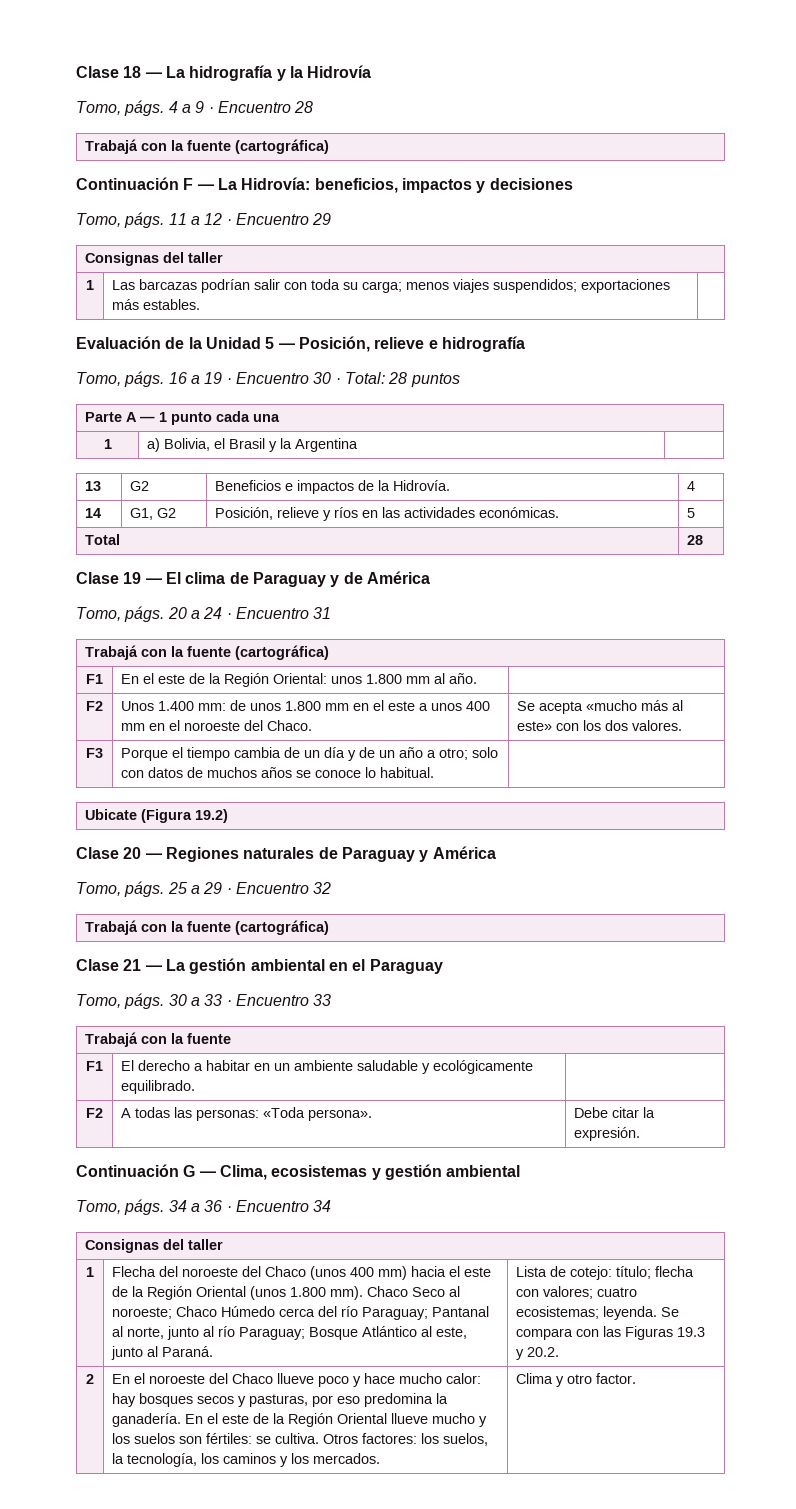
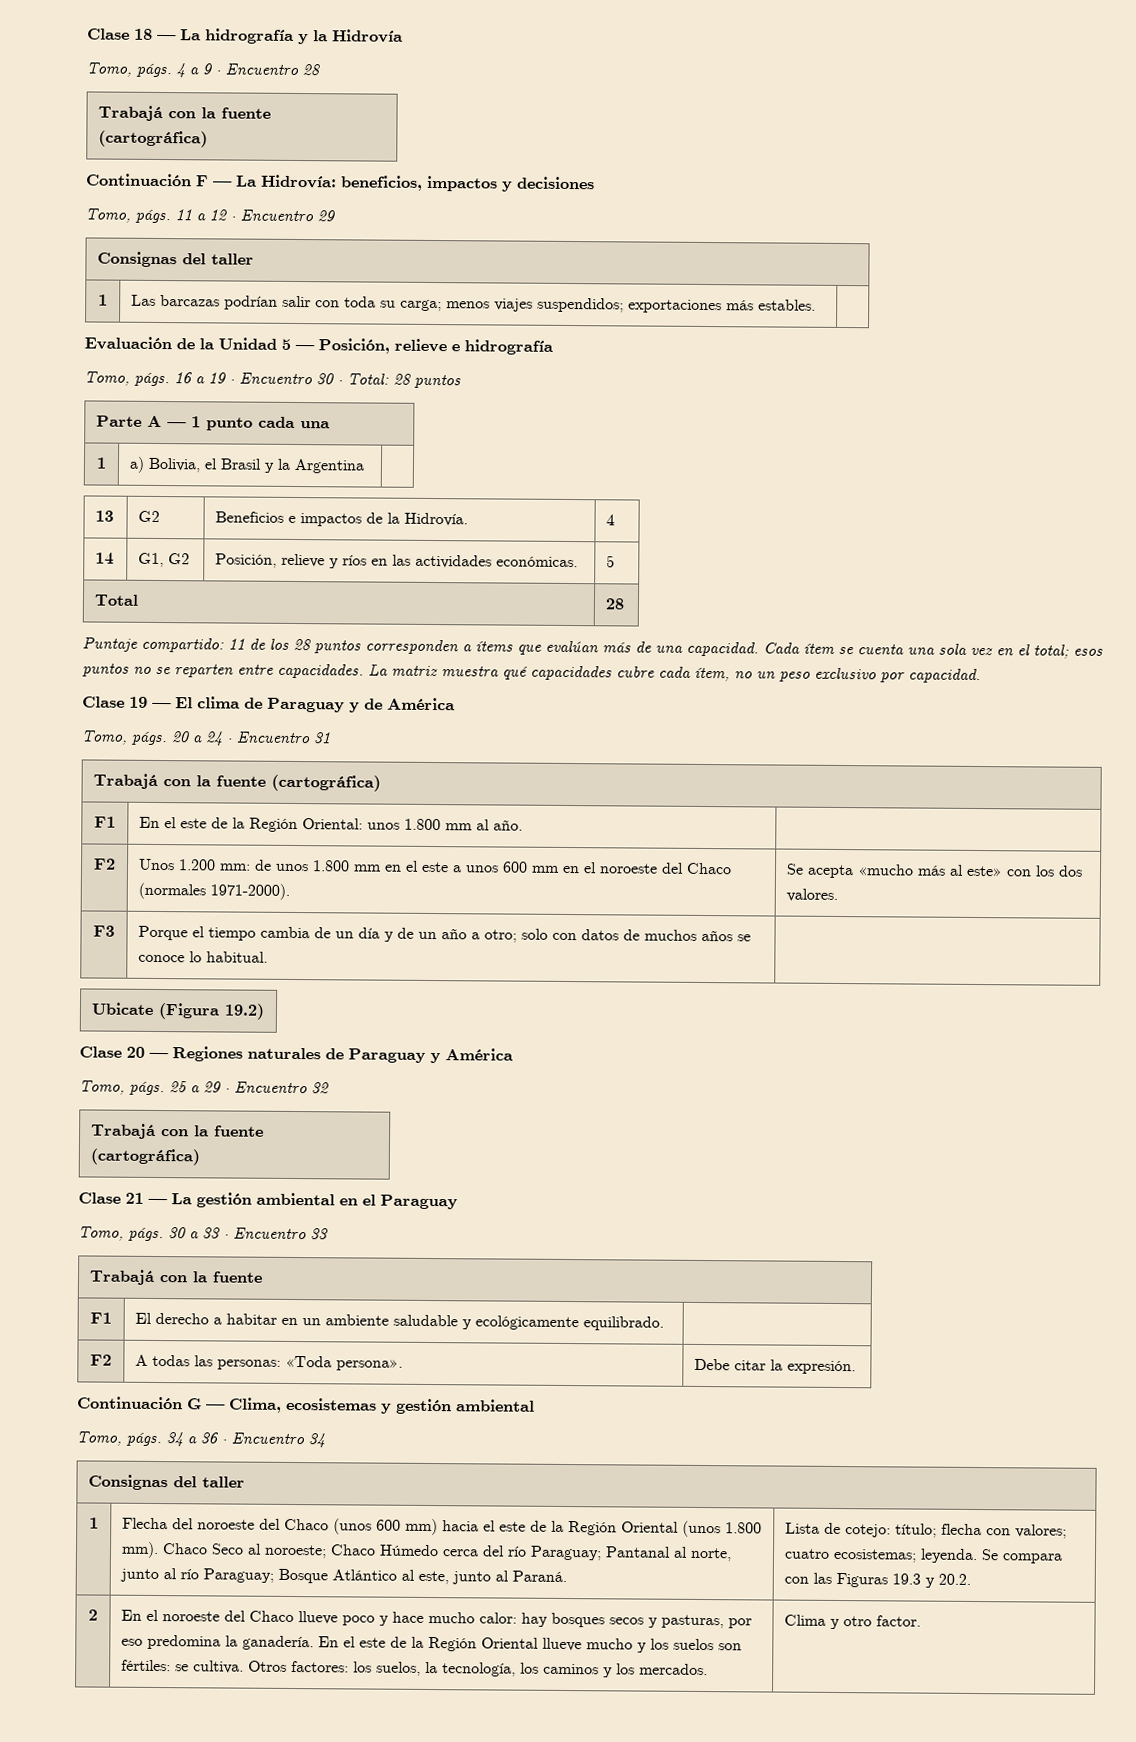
(704, 540) none -> [82,636,1103,659] [82,663,981,684] // Puntaje compartido: 11 de los 28 puntos corresponden a ítems que evalúan más de una capacidad. Cada ítem se cuenta una sola vez en el total; esos puntos no se reparten entre capacidades. La matriz muestra qué capacidades cubre cada ítem, no un peso exclusivo por capacidad.
[158,701,195,711] 1.400 -> [178,859,217,871] 1.200
[466,701,491,711] 400 -> [502,861,529,873] 600
[267,720,313,731] Chaco. -> [686,862,733,875] [138,882,291,900] Chaco (normales 1971-2000).
[350,1267,375,1277] 400 -> [376,1519,402,1531] 600

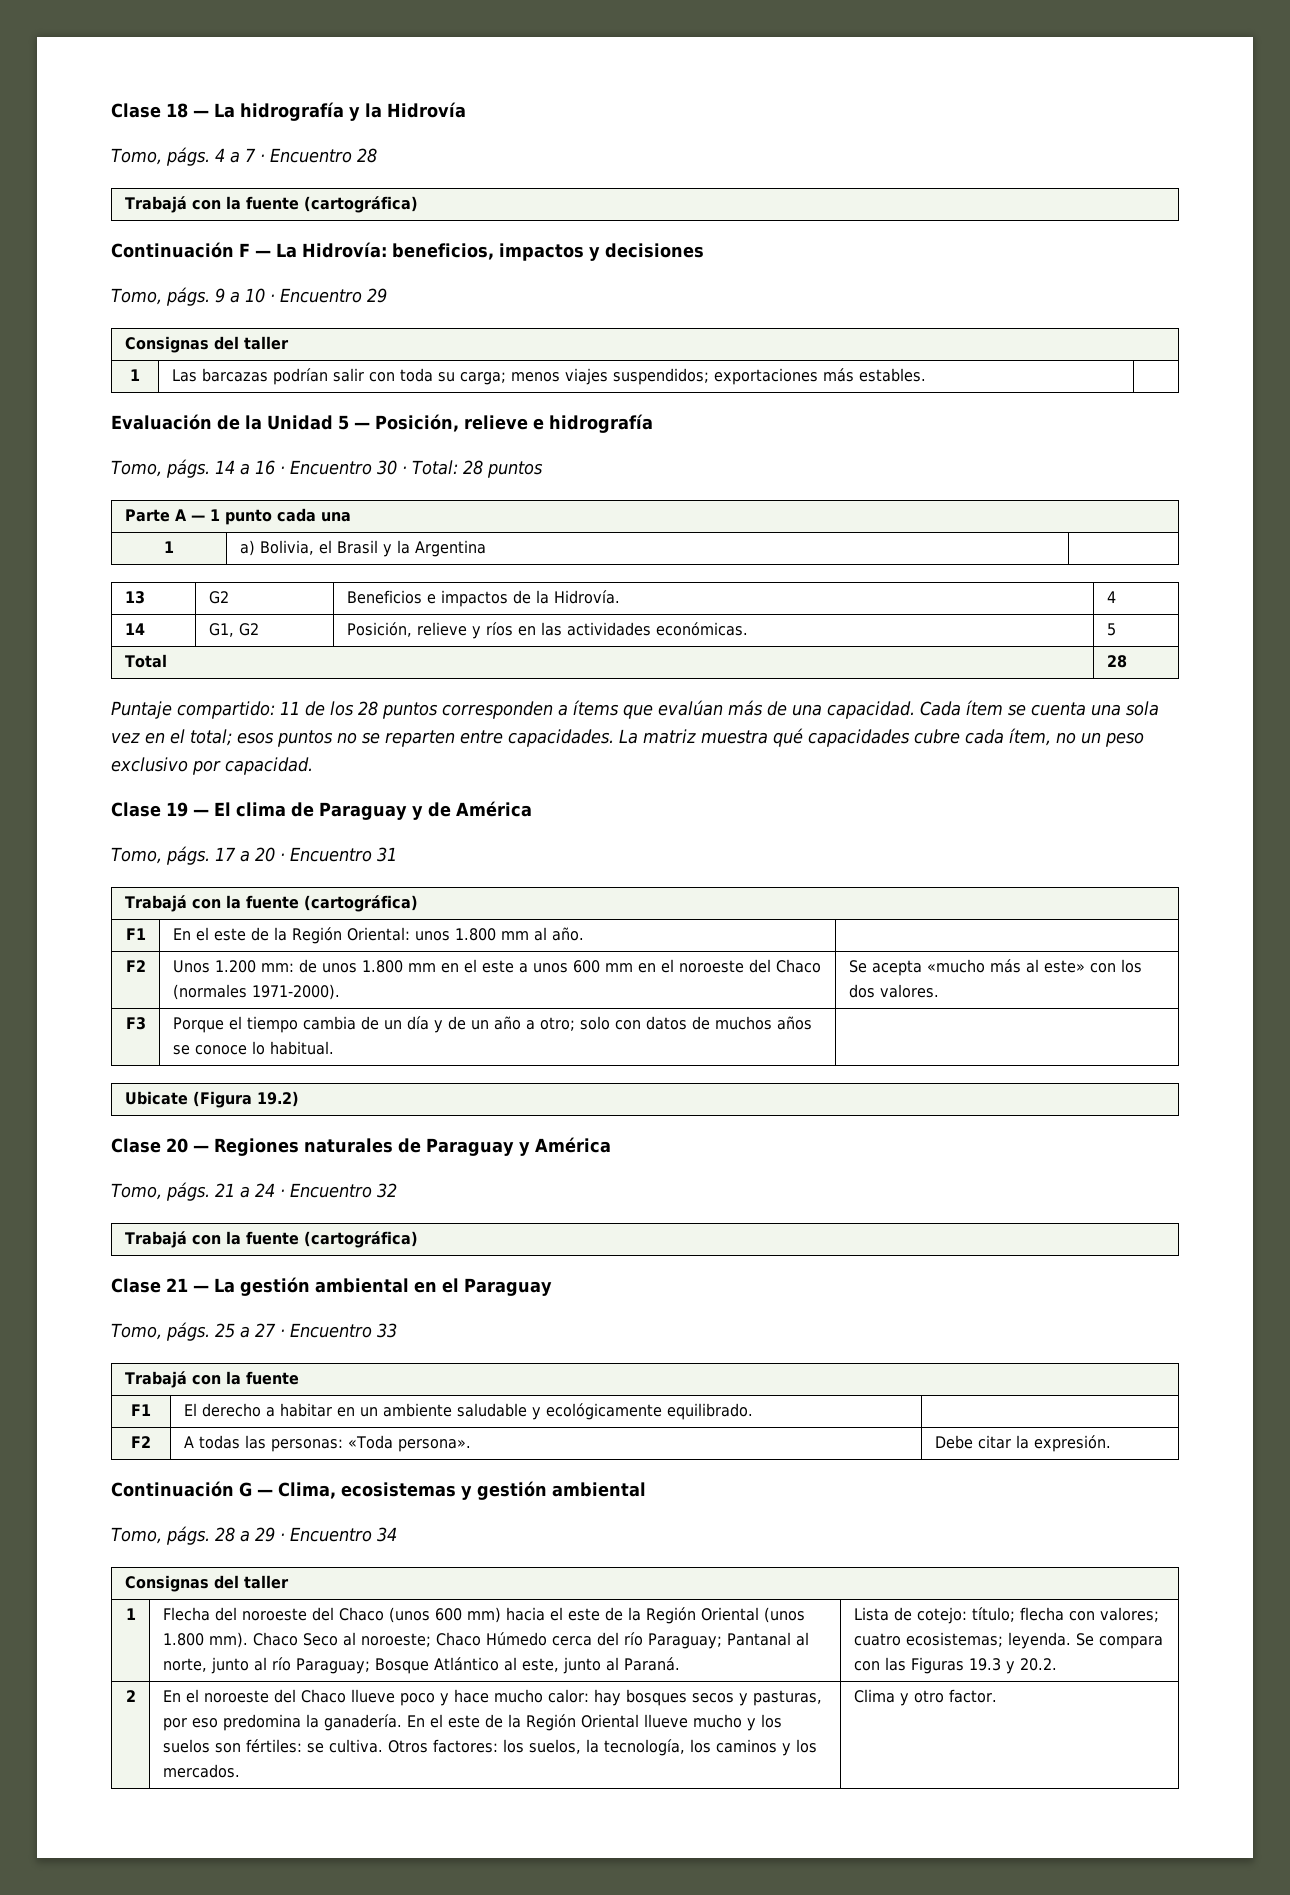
[202,63,212,75] 9 -> [244,148,256,162] 7
[175,209,227,221] 11 a 12 -> [214,288,265,303] 9 a 10
[174,372,226,384] 16 a 19 -> [214,460,275,475] 14 a 16
[171,731,223,746] 20 a 24 -> [214,847,275,862] 17 a 20
[169,1081,221,1093] 25 a 29 -> [214,1183,275,1198] 21 a 24
[168,1227,220,1239] 30 a 33 -> [214,1323,276,1338] 25 a 27
[166,1432,219,1447] 34 a 36 -> [214,1527,275,1542] 28 a 29

